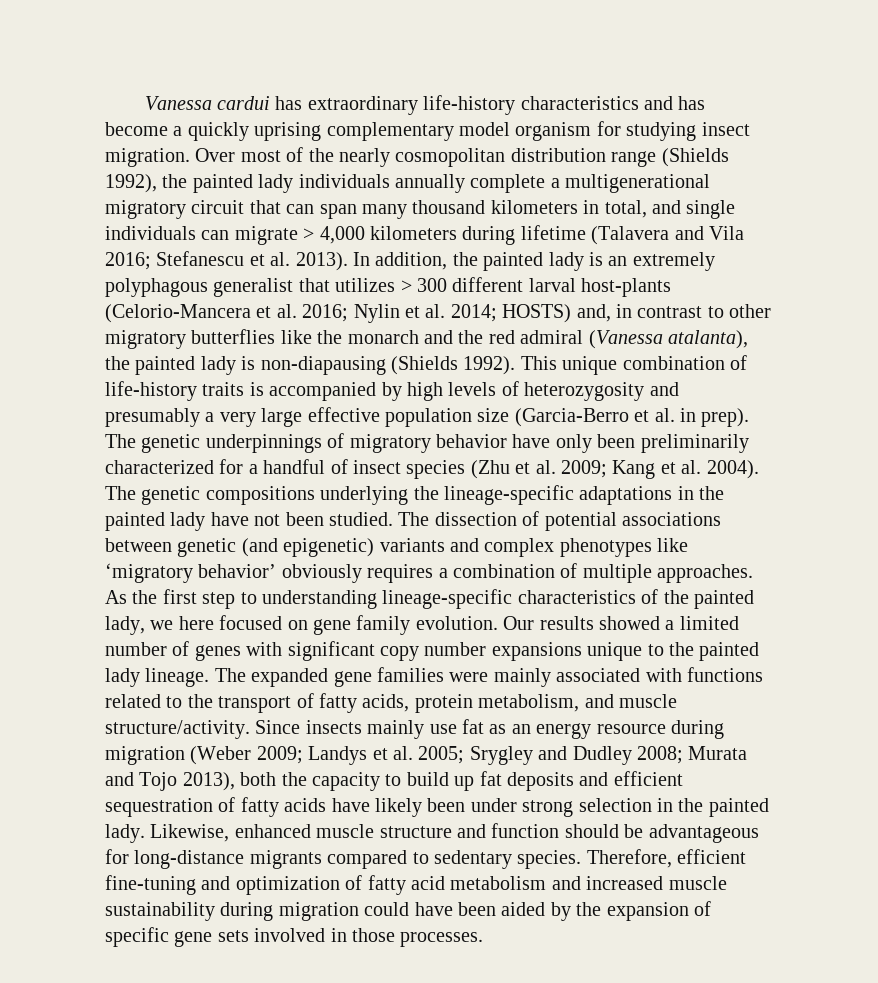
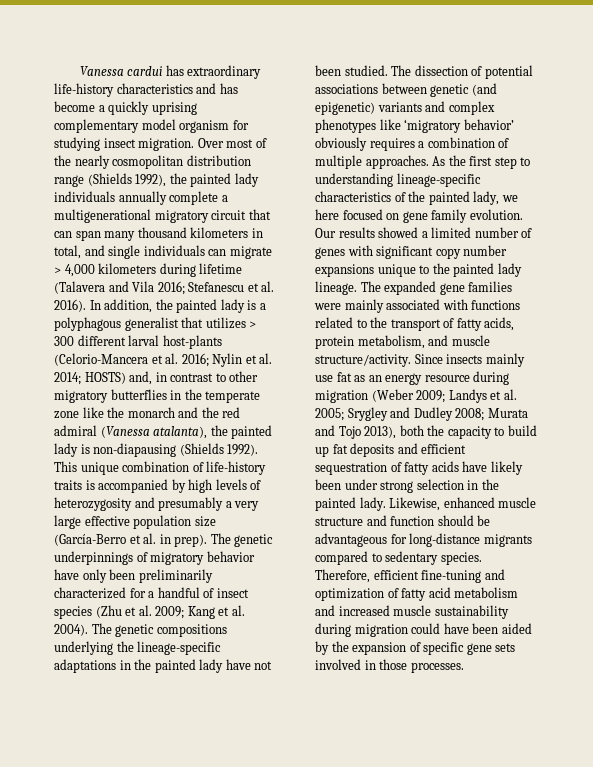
[295,252,348,271] 2013). -> [54,299,86,312] 2016).
[608,252,715,271] an extremely -> [259,303,266,310] a
(276, 336) none -> [170,389,261,403] [54,411,79,419] in the temperate zone
[514,408,629,427] (Garcia-Berro -> [54,534,126,546] (García-Berro

